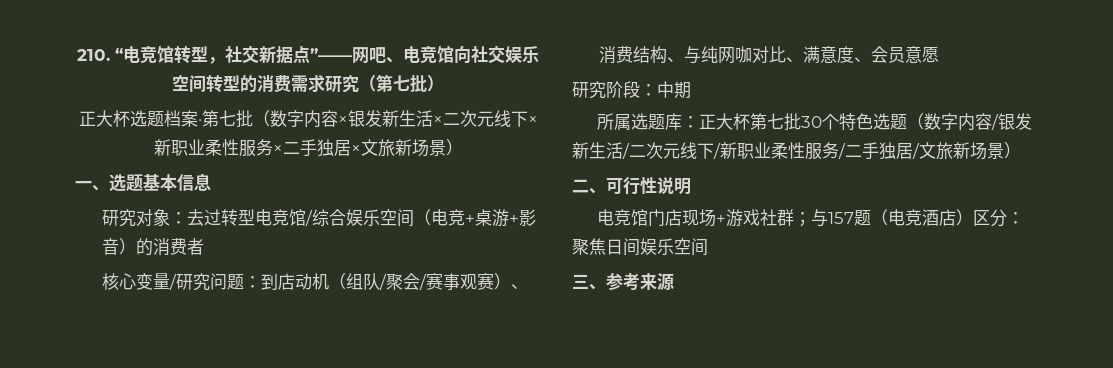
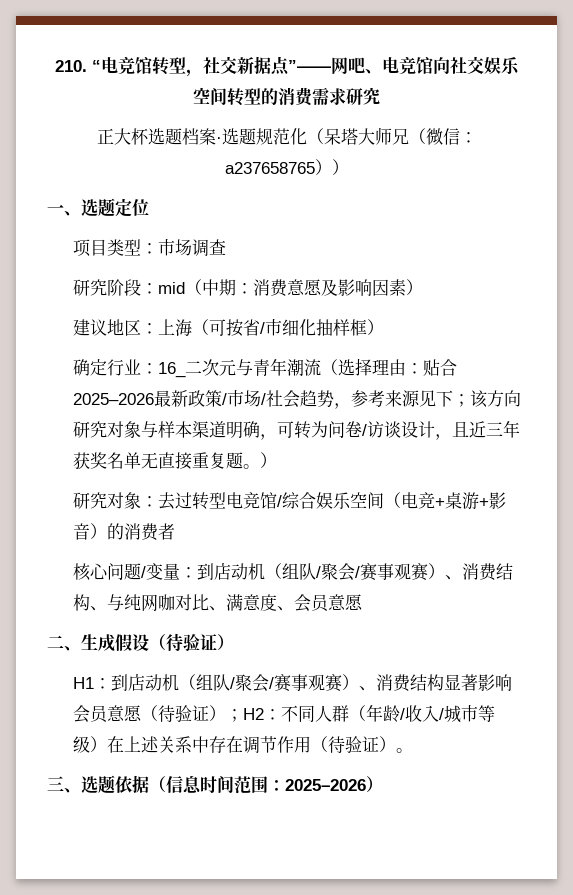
[359,74,444,92] （第七批） -> (380, 96) none
[201,110,538,128] [153,139,463,157] [75,173,211,192] 第七批（数字内容×银发新生活×二次元线下×新职业柔性服务×二手独居×文旅新场景） // 一、选题基本信息 -> [221,127,477,145] [224,159,349,175] [47,198,149,217] [72,239,226,257] [72,279,423,297] [72,319,384,337] [72,358,457,378] [72,390,521,409] [72,420,520,440] [72,452,277,470] 选题规范化（呆塔大师兄（微信：a237658765）） // 一、选题定位 // 项目类型：市场调查 // 研究阶段：mid（中期：消费意愿及影响因素） // 建议地区：上海（可按省/市细化抽样框） // 确定行业：16_二次元与青年潮流（选择理由：贴合2025–2026最新政策/市场/社会趋势，参考来源见下；该方向研究对象与样本渠道明确，可转为问卷/访谈设计，且近三年获奖名单无直接重复题。）
[135,273,244,291] 变量/研究问题 -> [106,563,180,580] 问题/变量
[572,81,691,99] [597,113,1033,131] [572,142,1021,160] [572,177,691,195] [597,209,1025,227] [572,238,708,256] [572,273,674,291] 研究阶段：中期 // 所属选题库：正大杯第七批30个特色选题（数字内容/银发新生活/二次元线下/新职业柔性服务/二手独居/文旅新场景） // 二、可行性说明 // 电竞馆门店现场+游戏社群；与157题（电竞酒店）区分：聚焦日间娱乐空间 // 三、参考来源 -> [47,633,234,652] [72,674,512,692] [72,704,495,723] [72,736,413,754] [47,775,383,794] 二、生成假设（待验证） // H1：到店动机（组队/聚会/赛事观赛）、消费结构显著影响会员意愿（待验证）；H2：不同人群（年龄/收入/城市等级）在上述关系中存在调节作用（待验证）。 // 三、选题依据（信息时间范围：2025–2026）

